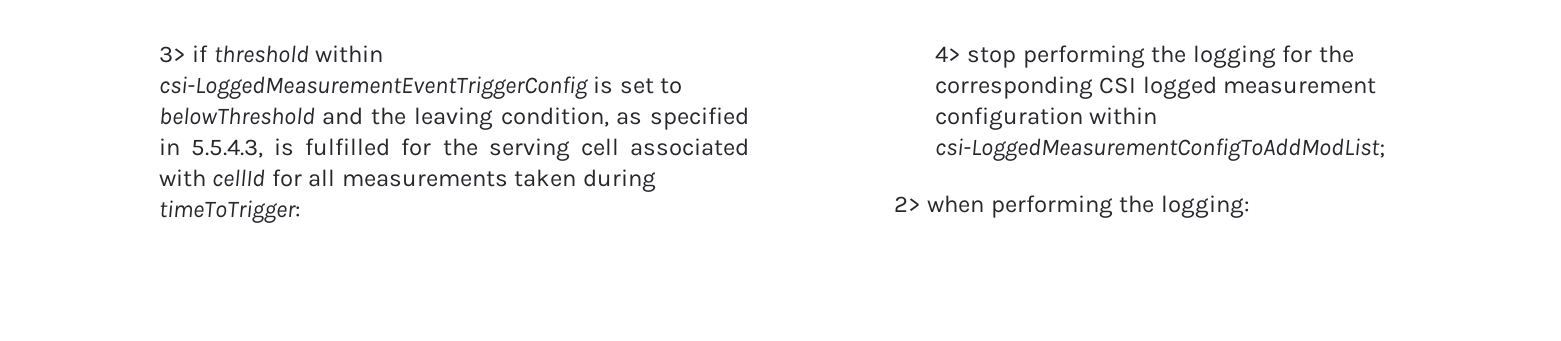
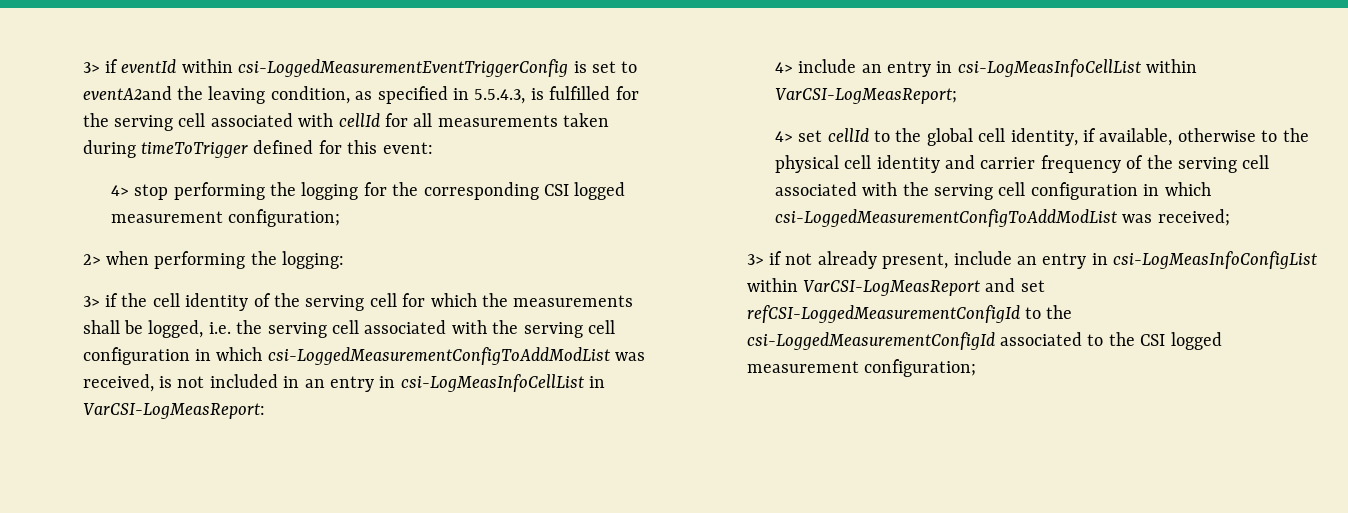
[158,45,309,63] 3> if threshold -> [82,59,177,73] 3> if eventId
[158,107,364,125] belowThreshold and -> [82,86,172,100] eventA2and
[158,200,301,223] timeToTrigger: -> [140,140,433,158] timeToTrigger defined for this event:
[934,107,1158,130] [934,138,1385,161] configuration within csi-LoggedMeasurementConfigToAddModList; -> [228,209,341,227] configuration;
(1250, 206) none -> [82,293,634,311] [82,320,615,338] [82,347,646,365] [82,374,606,392] [82,403,265,419] [774,59,1198,77] [774,88,957,104] [774,128,1309,146] [774,155,1270,173] [774,182,1211,200] [774,209,1230,227] [746,251,1318,269] [746,278,1045,296] [746,305,1073,323] [746,332,1222,350] [746,359,976,377] // 3> if the cell identity of the serving cell for which the measurements shall be logged, i.e. the serving cell associated with the serving cell configuration in which csi-LoggedMeasurementConfigToAddModList was received, is not included in an entry in csi-LogMeasInfoCellList in VarCSI-LogMeasReport: // 4> include an entry in csi-LogMeasInfoCellList within VarCSI-LogMeasReport; // 4> set cellId to the global cell identity, if available, otherwise to the physical cell identity and carrier frequency of the serving cell associated with the serving cell configuration in which csi-LoggedMeasurementConfigToAddModList was received; // 3> if not already present, include an entry in csi-LogMeasInfoConfigList within VarCSI-LogMeasReport and set refCSI-LoggedMeasurementConfigId to the csi-LoggedMeasurementConfigId associated to the CSI logged measurement configuration;

